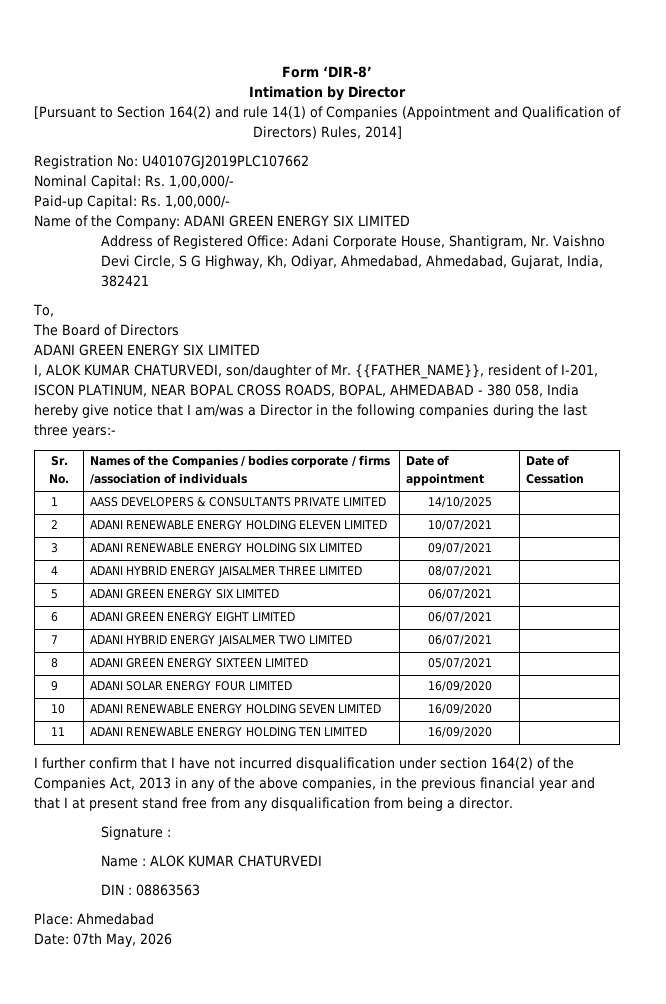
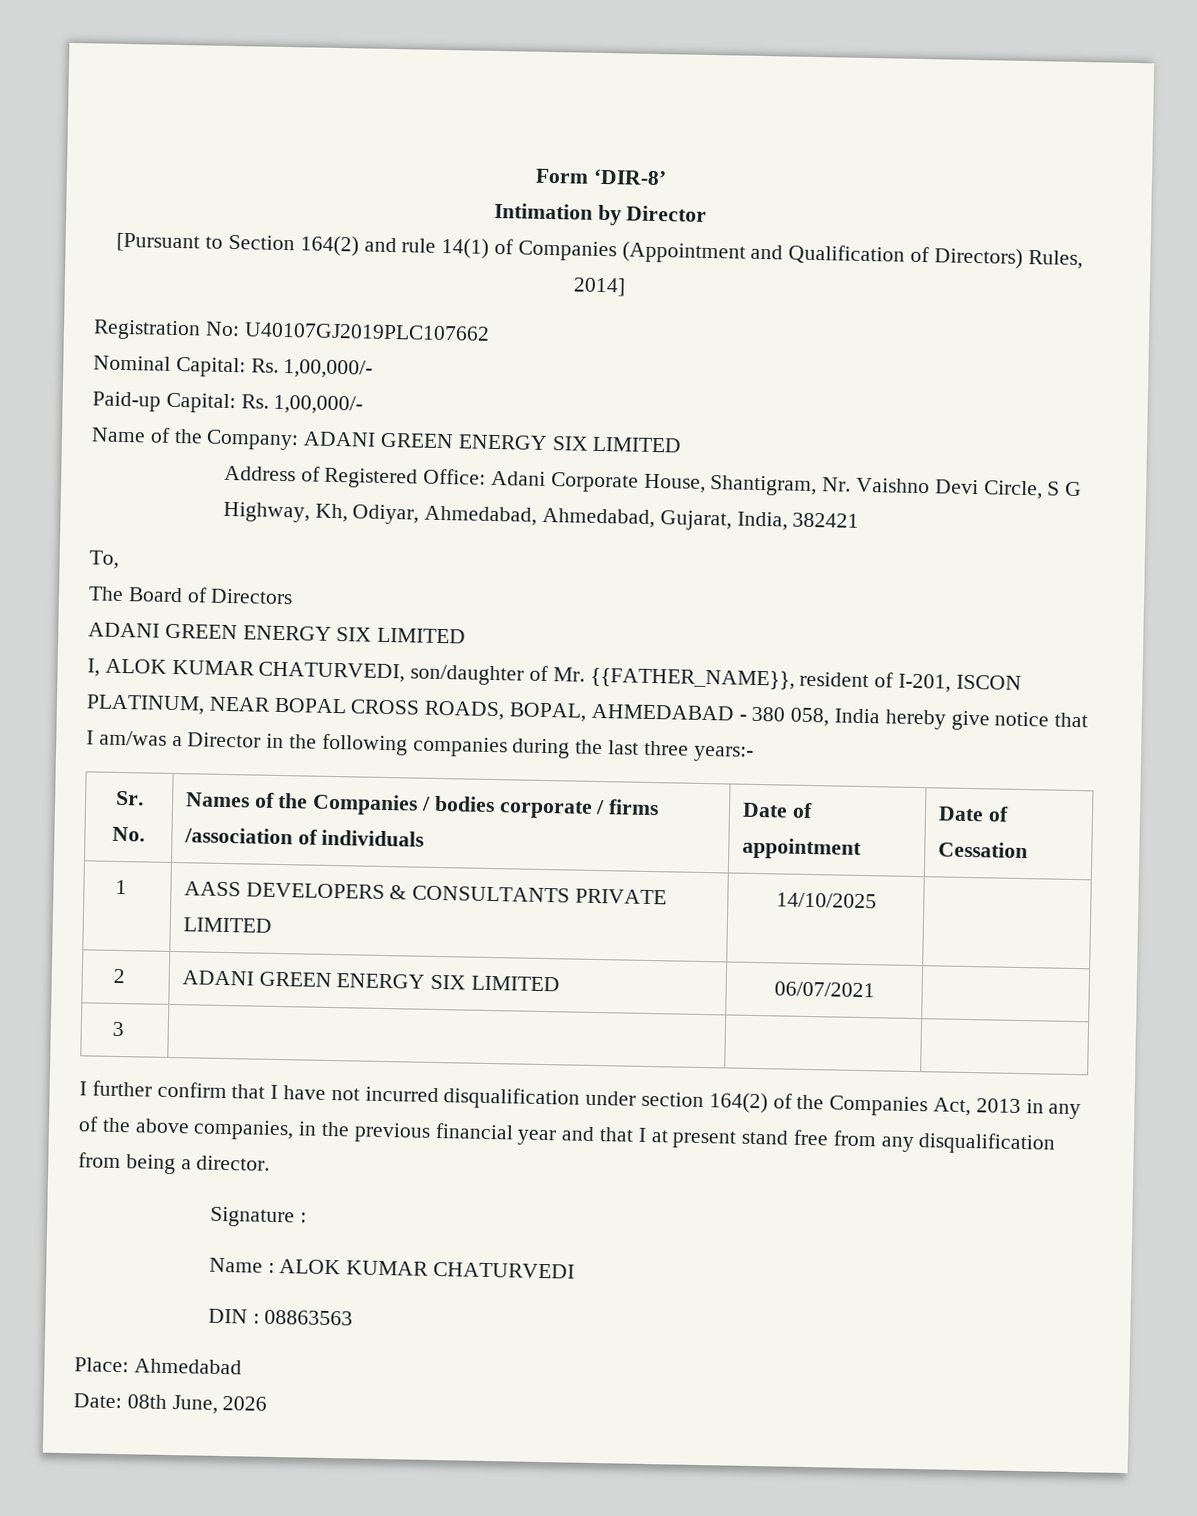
[89,520,388,530] [427,520,492,531] [51,543,59,553] [89,543,363,553] [427,543,492,554] [51,566,59,575] [89,566,363,578] [427,566,492,577] [51,589,59,599] | ADANI RENEWABLE ENERGY HOLDING ELEVEN LIMITED | 10/07/2021 | // 3 | ADANI RENEWABLE ENERGY HOLDING SIX LIMITED | 09/07/2021 | // 4 | ADANI HYBRID ENERGY JAISALMER THREE LIMITED | 08/07/2021 | // 5 -> (125, 976) none
[51,612,59,622] [89,612,295,622] [427,612,492,623] [51,635,59,644] [89,635,353,647] [427,635,492,646] [51,658,59,668] [89,658,308,668] [427,658,492,669] [51,681,59,691] [89,681,292,691] [427,681,492,692] [51,704,66,714] [89,704,382,714] [427,704,492,715] [51,727,66,736] [89,727,368,737] [427,727,492,738] 6 | ADANI GREEN ENERGY EIGHT LIMITED | 06/07/2021 | // 7 | ADANI HYBRID ENERGY JAISALMER TWO LIMITED | 06/07/2021 | // 8 | ADANI GREEN ENERGY SIXTEEN LIMITED | 05/07/2021 | // 9 | ADANI SOLAR ENERGY FOUR LIMITED | 16/09/2020 | // 10 | ADANI RENEWABLE ENERGY HOLDING SEVEN LIMITED | 16/09/2020 | // 11 | ADANI RENEWABLE ENERGY HOLDING TEN LIMITED | 16/09/2020 -> [111,1021,124,1037] 3 | |
[73,933,136,947] 07th May, -> [126,1394,218,1414] 08th June,

